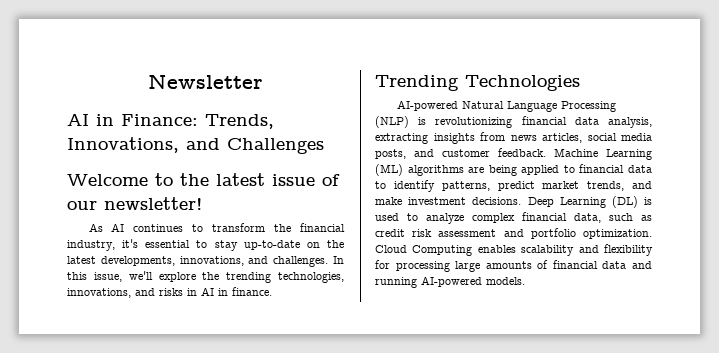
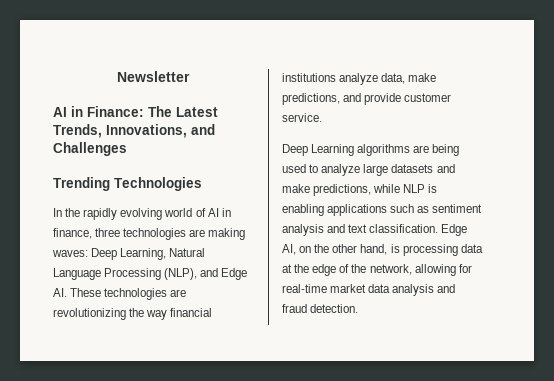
(198, 120) none -> [148,106,218,117] The Latest
[67,173,340,186] [67,197,203,210] [88,223,345,232] [67,239,344,251] [67,256,345,267] [67,271,344,283] [67,287,272,298] [375,75,580,91] [396,100,616,112] [375,116,652,128] [375,132,652,144] [375,148,652,160] [375,164,652,176] [375,180,652,192] [375,196,652,208] [375,212,652,224] [375,228,652,239] [375,244,653,256] [375,260,652,272] [375,276,525,288] Welcome to the latest issue of our newsletter! // As AI continues to transform the financial industry, it's essential to stay up-to-date on the latest developments, innovations, and challenges. In this issue, we'll explore the trending technologies, innovations, and risks in AI in finance. // Trending Technologies // AI-powered Natural Language Processing (NLP) is revolutionizing financial data analysis, extracting insights from news articles, social media posts, and customer feedback. Machine Learning (ML) algorithms are being applied to financial data to identify patterns, predict market trends, and make investment decisions. Deep Learning (DL) is used to analyze complex financial data, such as credit risk assessment and portfolio optimization. Cloud Computing enables scalability and flexibility for processing large amounts of financial data and running AI-powered models. -> [53,177,202,191] [53,208,231,220] [53,228,246,240] [52,248,206,260] [53,268,248,280] [53,288,187,300] [53,308,213,320] [282,73,437,85] [282,93,452,105] [282,113,322,122] [282,144,460,156] [282,164,455,176] [282,184,438,196] [282,204,483,216] [282,224,468,236] [282,244,483,256] [282,264,472,276] [282,284,456,296] [282,304,359,313] Trending Technologies // In the rapidly evolving world of AI in finance, three technologies are making waves: Deep Learning, Natural Language Processing (NLP), and Edge AI. These technologies are revolutionizing the way financial institutions analyze data, make predictions, and provide customer service. // Deep Learning algorithms are being used to analyze large datasets and make predictions, while NLP is enabling applications such as sentiment analysis and text classification. Edge AI, on the other hand, is processing data at the edge of the network, allowing for real-time market data analysis and fraud detection.

